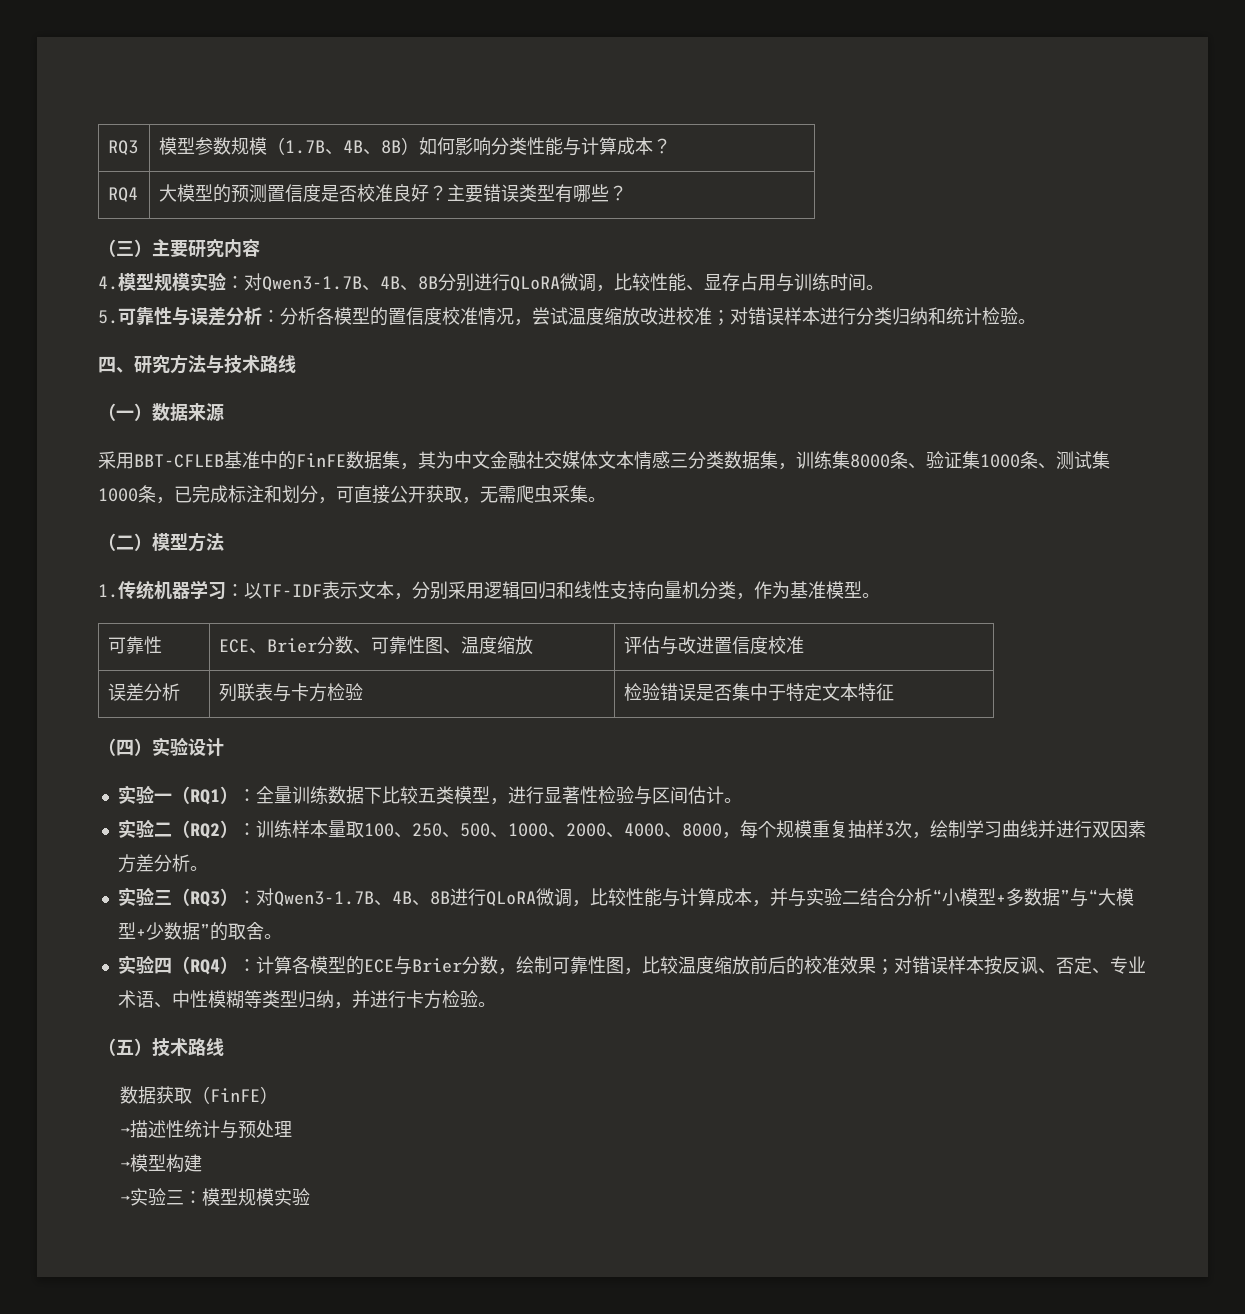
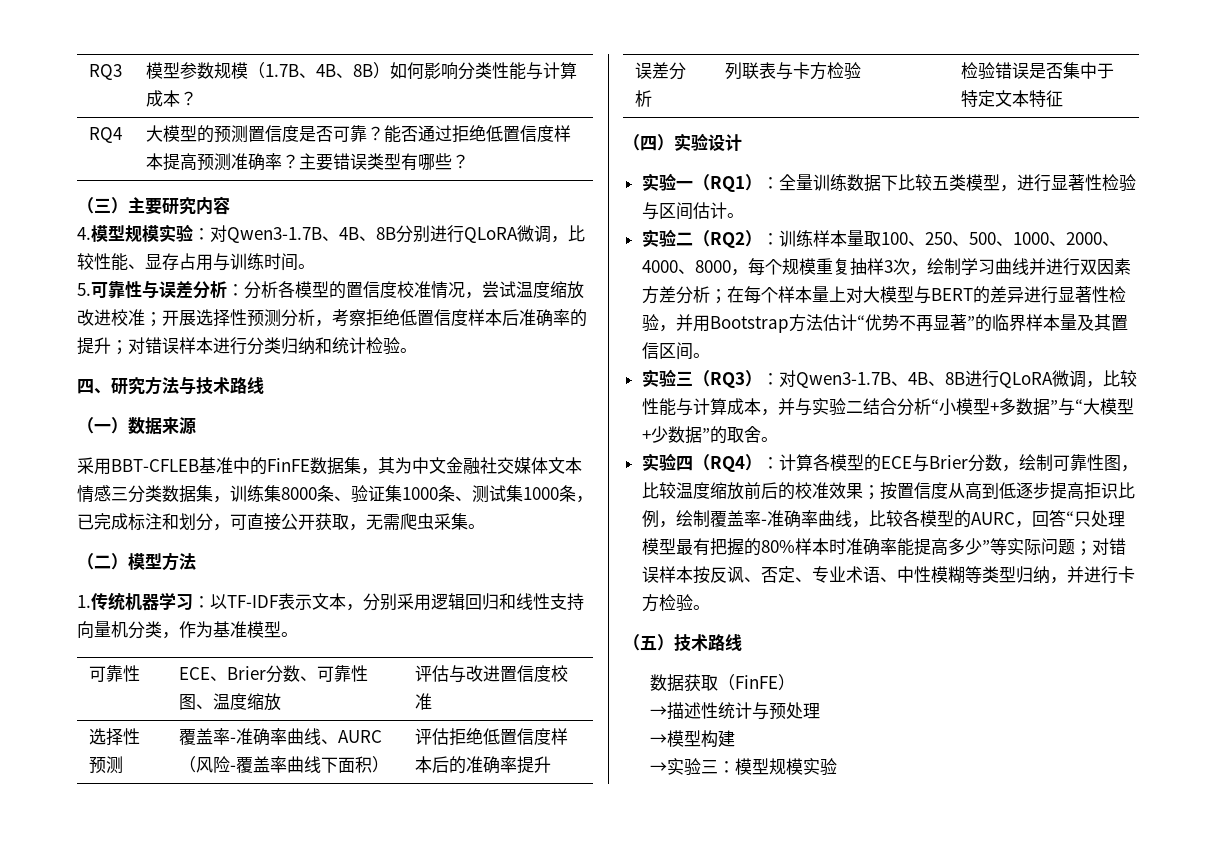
[357,184,430,202] 校准良好 -> [332,125,571,143] [145,153,282,171] 可靠？能否通过拒绝低置信度样本提高预测准确率
(730, 318) none -> [162,309,587,327] [77,337,128,355] 开展选择性预测分析，考察拒绝低置信度样本后准确率的提升；
(805, 645) none -> [88,728,140,746] [88,756,123,774] [178,728,382,746] [178,756,389,773] [414,728,568,746] [414,756,551,774] // 选择性预测 | 覆盖率-准确率曲线、AURC（风险-覆盖率曲线下面积） | 评估拒绝低置信度样本后的准确率提升
(190, 863) none -> [709,286,1126,304] [641,314,1128,333] [641,342,693,360] ；在每个样本量上对大模型与BERT的差异进行显著性检验，并用Bootstrap方法估计“优势不再显著”的临界样本量及其置信区间
(894, 967) none -> [879,482,1135,500] [641,509,1125,528] [641,538,1092,556] 按置信度从高到低逐步提高拒识比例，绘制覆盖率-准确率曲线，比较各模型的AURC，回答“只处理模型最有把握的80%样本时准确率能提高多少”等实际问题；

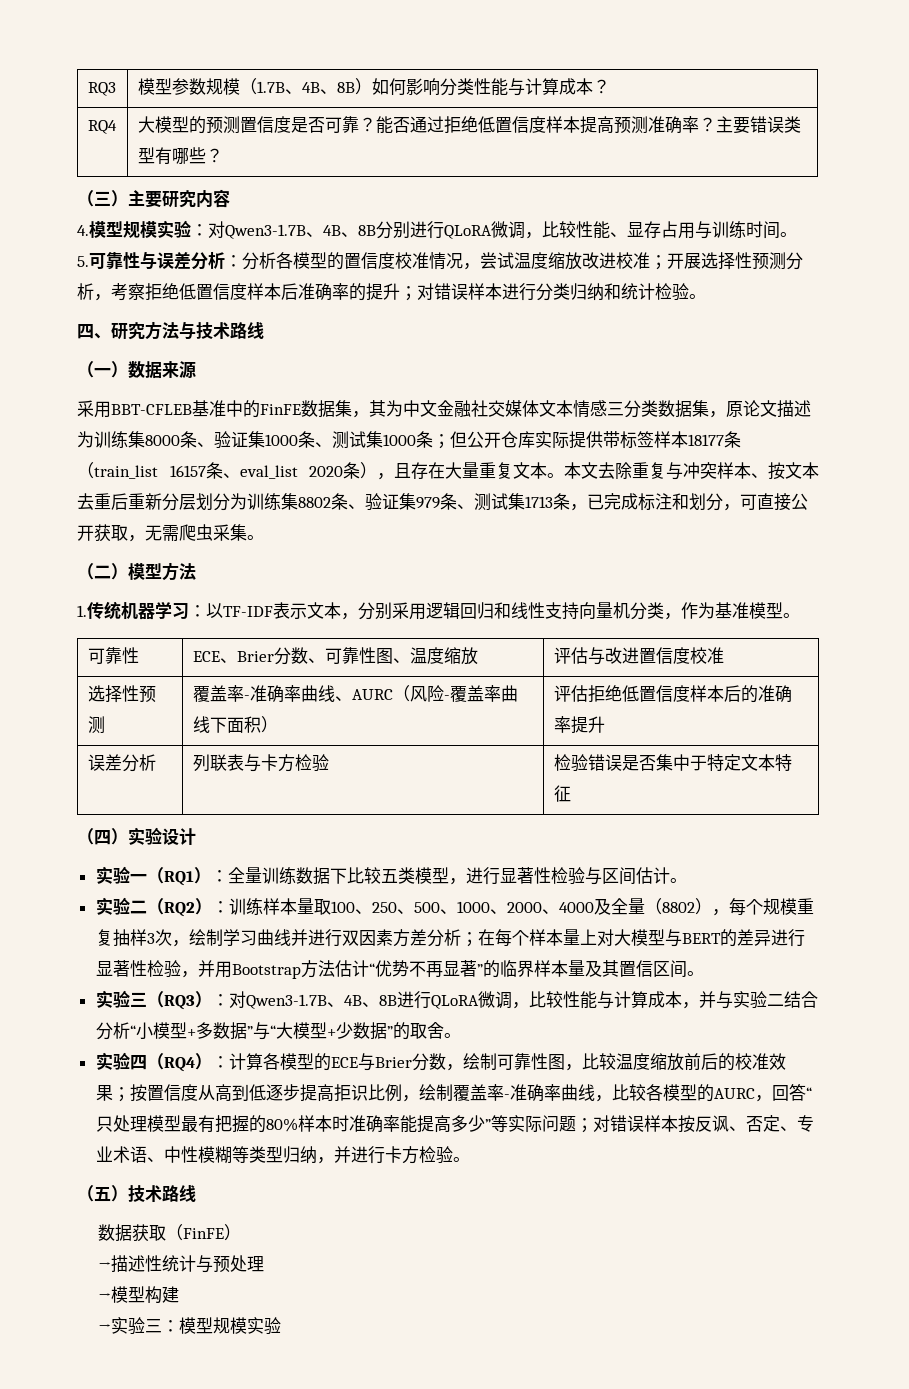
(230, 499) none -> [726,400,811,418] [77,431,94,448] 原论文描述为
(576, 493) none -> [433,431,741,449] [77,462,819,480] [77,493,570,511] ；但公开仓库实际提供带标签样本18177条（train_list 16157条、eval_list 2020条），且存在大量重复文本。本文去除重复与冲突样本、按文本去重后重新分层划分为训练集8802条、验证集979条、测试集1713条
[677,260,731,274] 、8000 -> [593,898,712,915] 及全量（8802）

